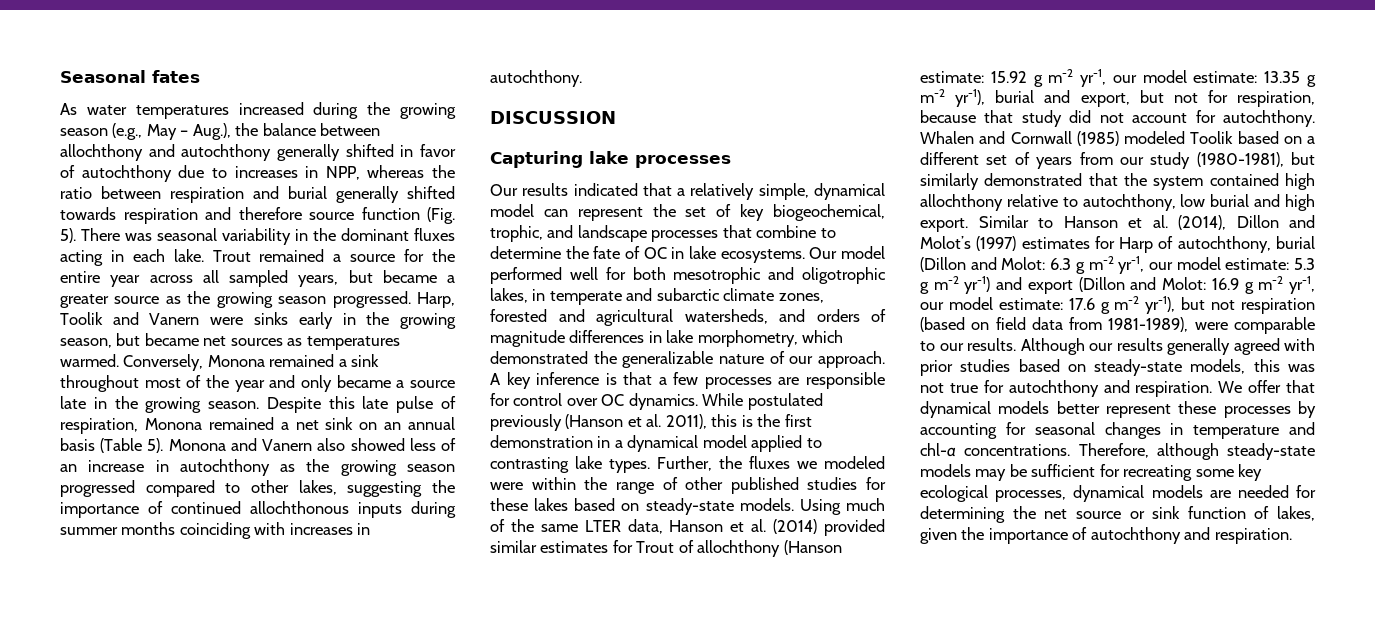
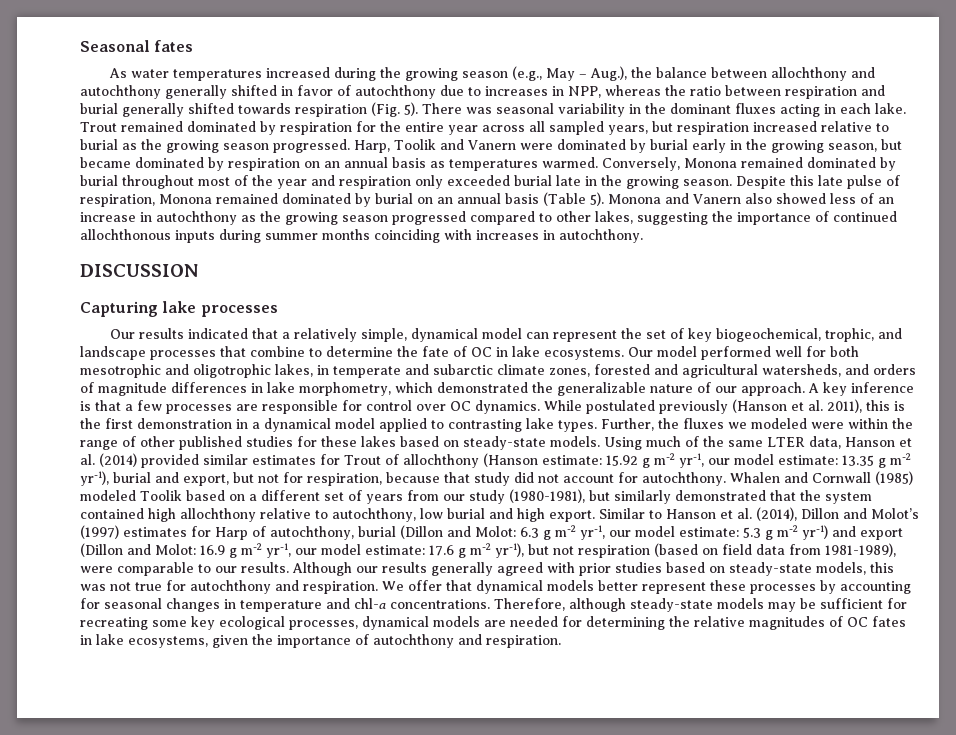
[205,207,420,220] and therefore source function -> (367, 110) none
[333,254,396,262] a source -> [187,121,352,135] dominated by respiration
[382,270,455,283] [60,294,160,308] became a greater source -> [677,121,889,135] [80,139,118,150] respiration increased relative to burial
[253,312,288,325] sinks -> [556,139,688,153] dominated by burial
[203,336,283,346] net sources -> [135,157,426,171] dominated by respiration on an annual basis
[338,354,380,367] a sink -> [807,157,896,171] [80,175,118,186] dominated by burial
[301,375,456,392] only became a source -> [339,175,552,189] respiration only exceeded burial
[280,417,354,430] a net sink -> [282,193,413,207] dominated by burial
[1044,506,1315,521] net source or sink function of lakes, -> [694,616,906,630] [80,634,208,648] relative magnitudes of OC fates in lake ecosystems,

